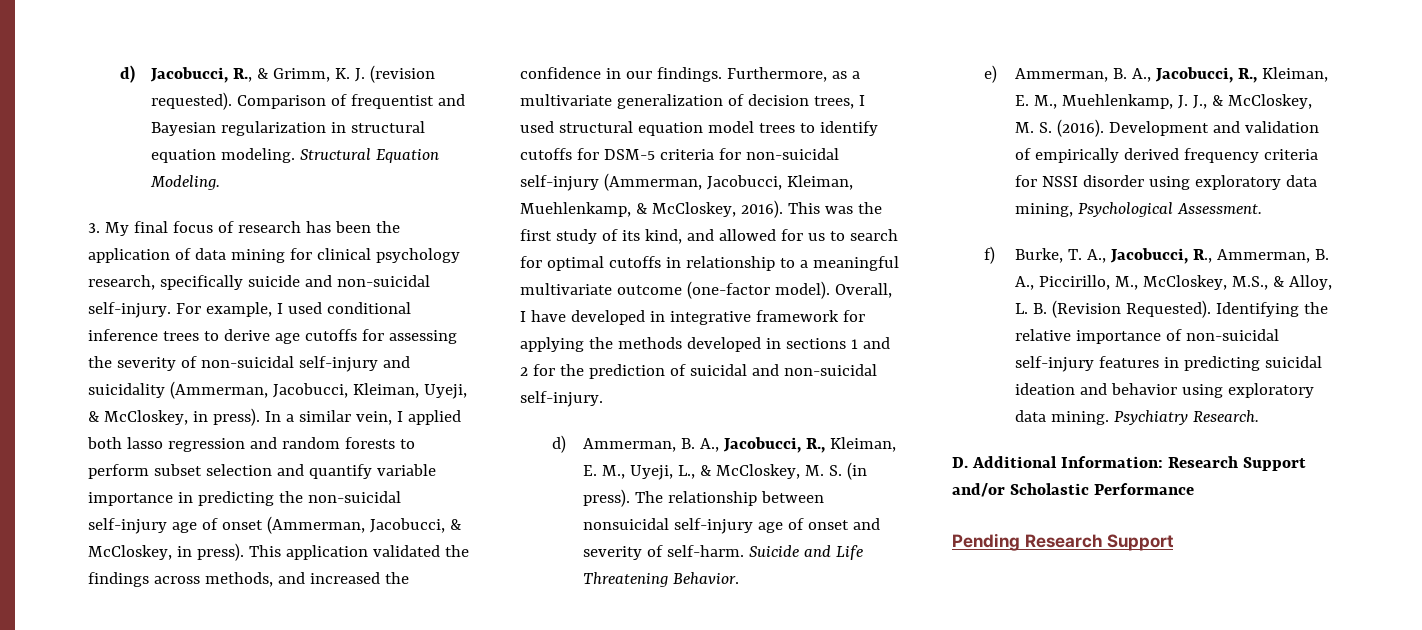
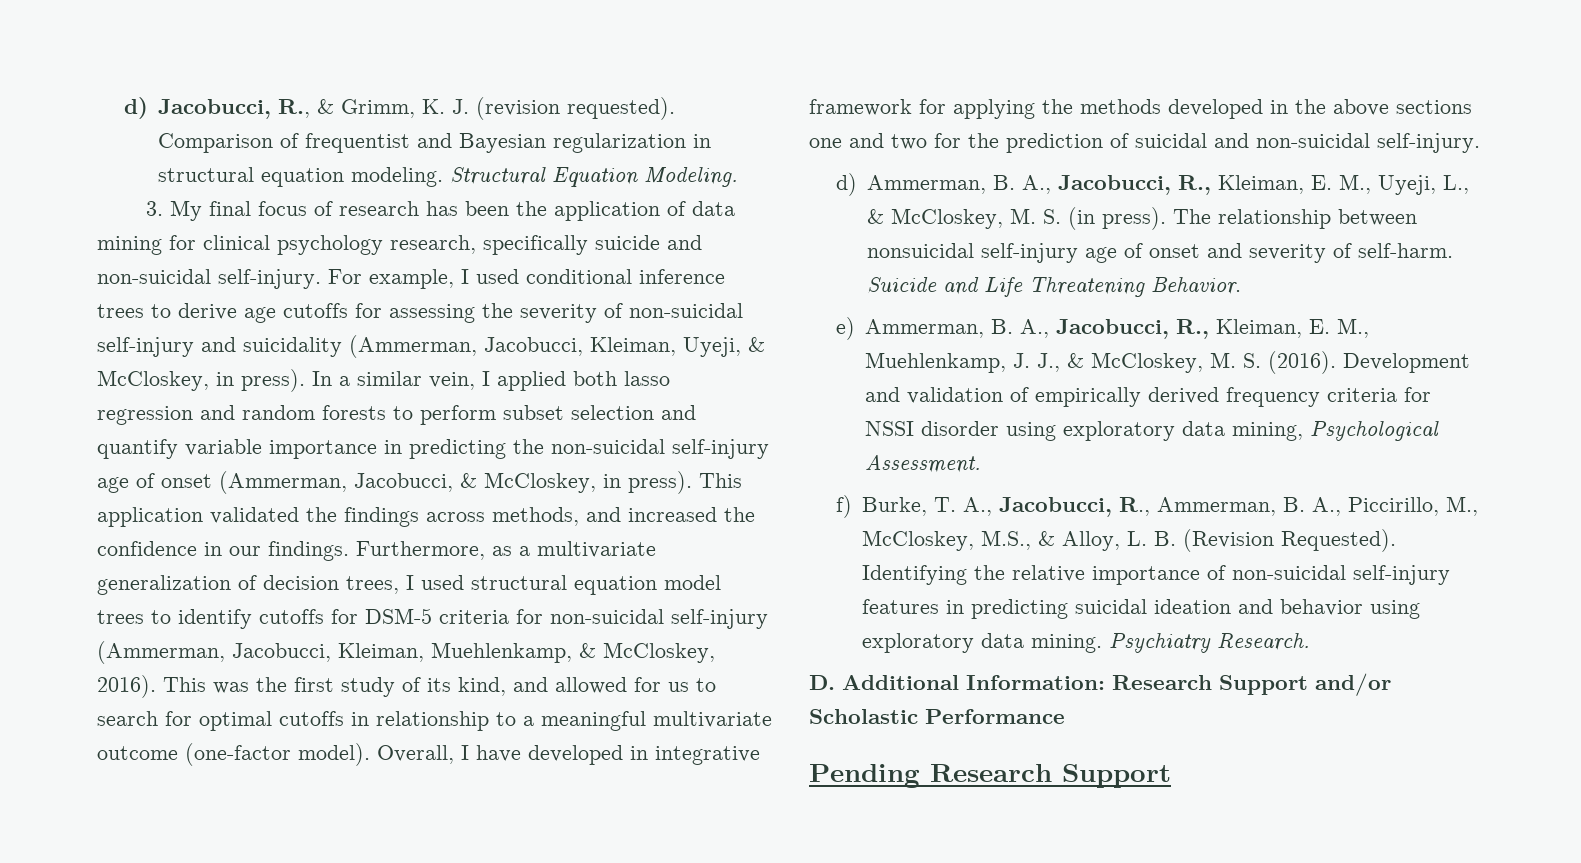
[785,337,890,349] [520,367,528,376] sections 1 and 2 -> [1295,99,1472,116] [809,133,927,150] the above sections one and two

